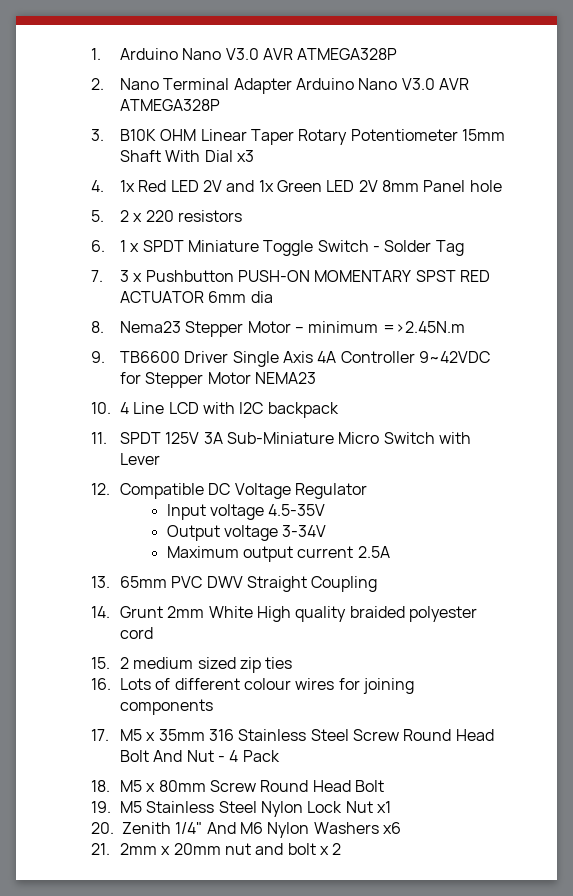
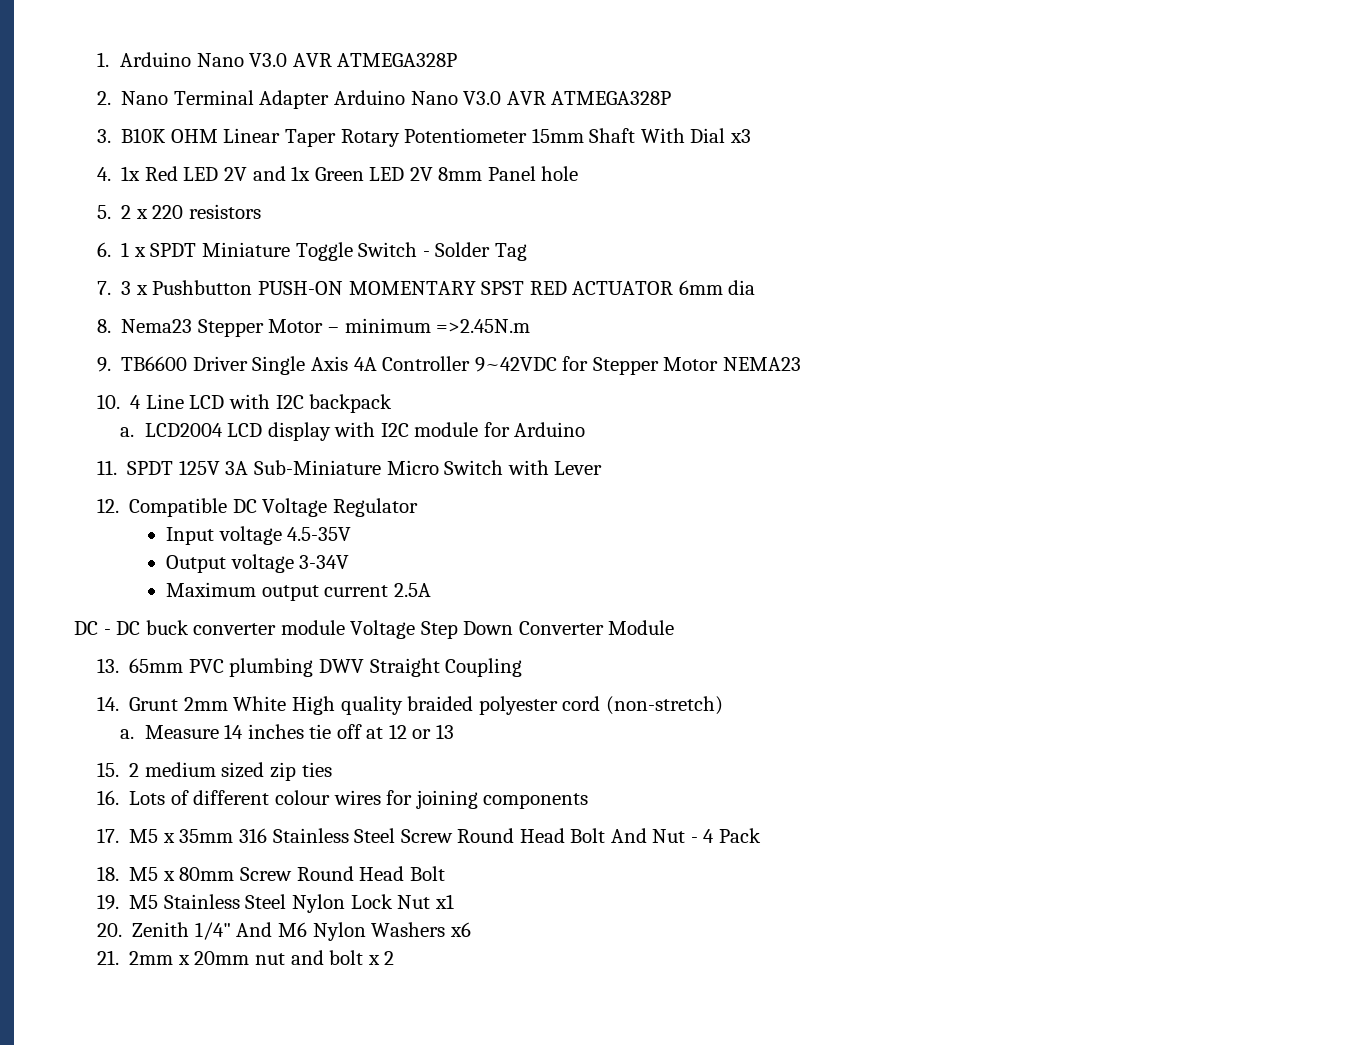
(339, 410) none -> [120,422,586,441] // a. LCD2004 LCD display with I2C module for Arduino
(390, 552) none -> [74,620,675,639] // DC - DC buck converter module Voltage Step Down Converter Module
(203, 582) none -> [229,658,314,677] plumbing
(154, 633) none -> [605,696,723,715] [120,724,454,739] (non-stretch) // a. Measure 14 inches tie off at 12 or 13

